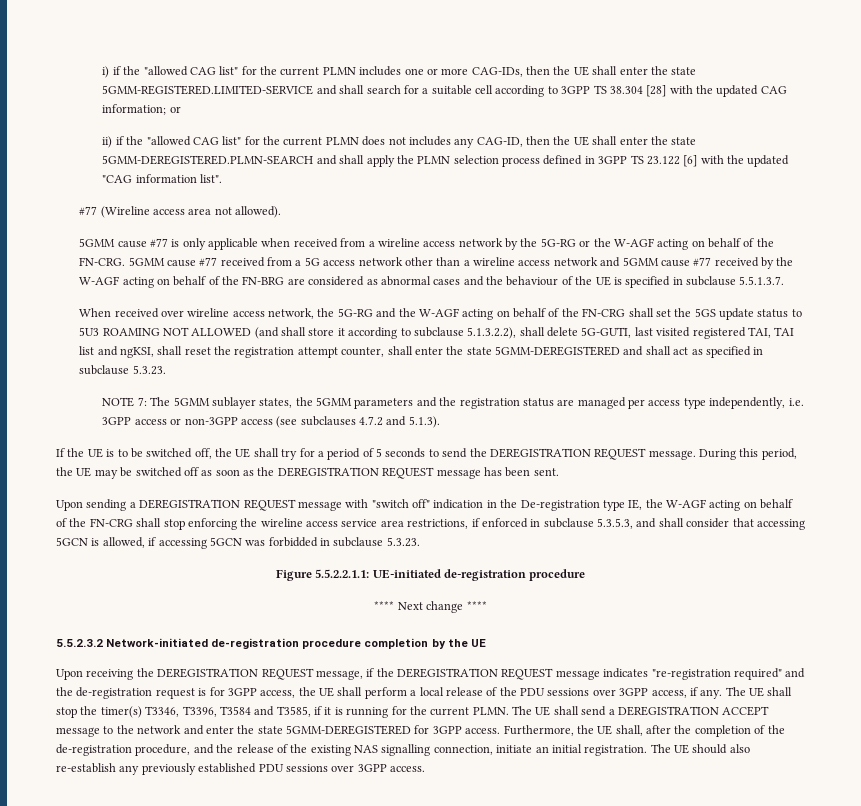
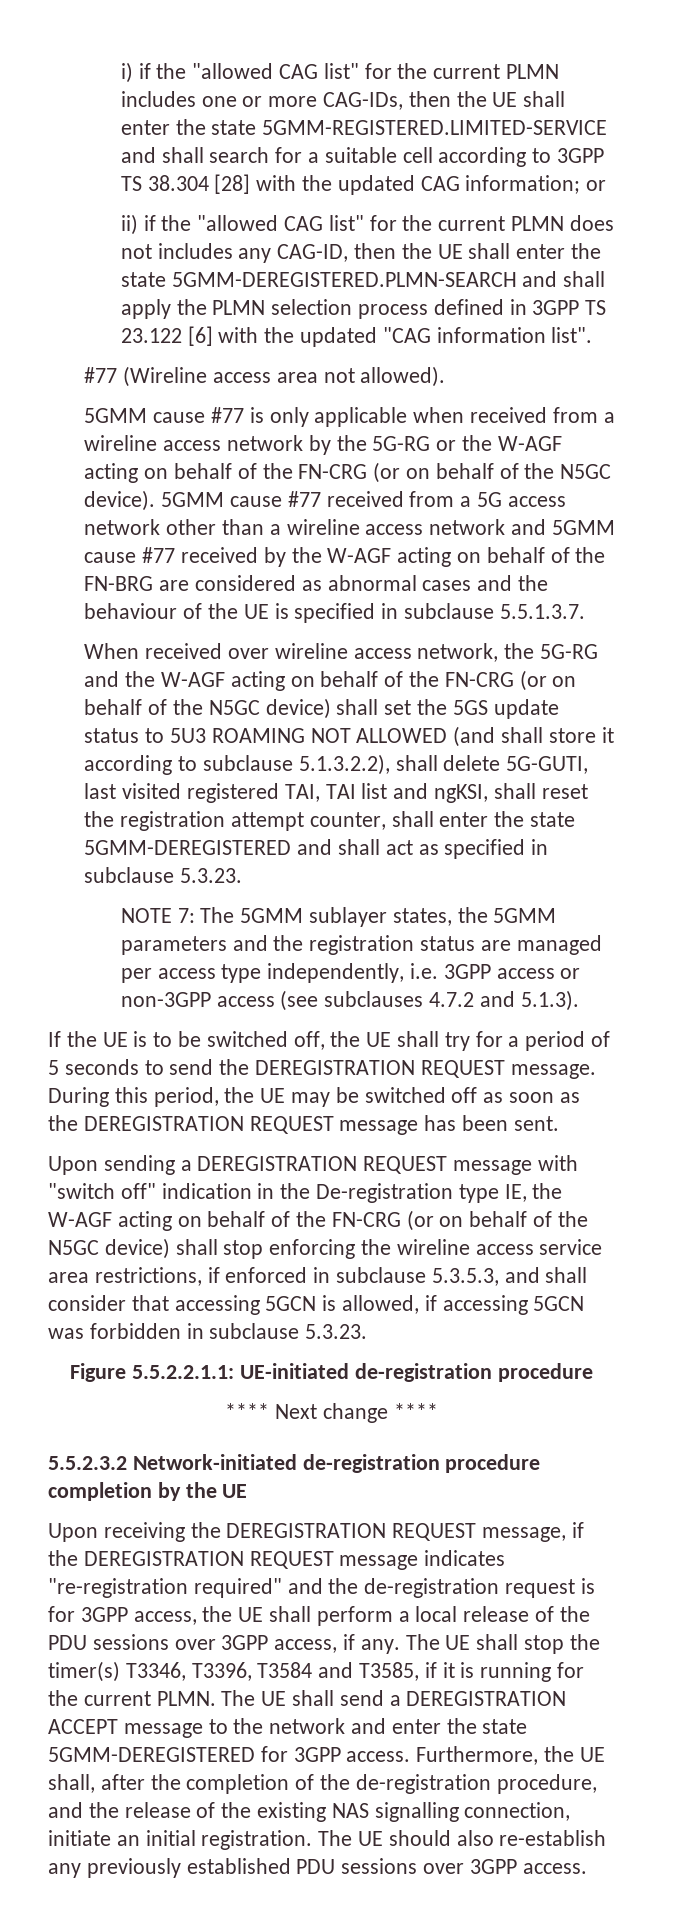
[79,257,126,266] FN-CRG. -> [298,462,612,483] [84,490,156,511] FN-CRG (or on behalf of the N5GC device).
(626, 312) none -> [519,670,577,691] [84,698,331,719] (or on behalf of the N5GC device)
(133, 522) none -> [406,1210,588,1231] [48,1238,170,1259] (or on behalf of the N5GC device)
[268,537,318,547] forbidded -> [89,1323,181,1339] forbidden

